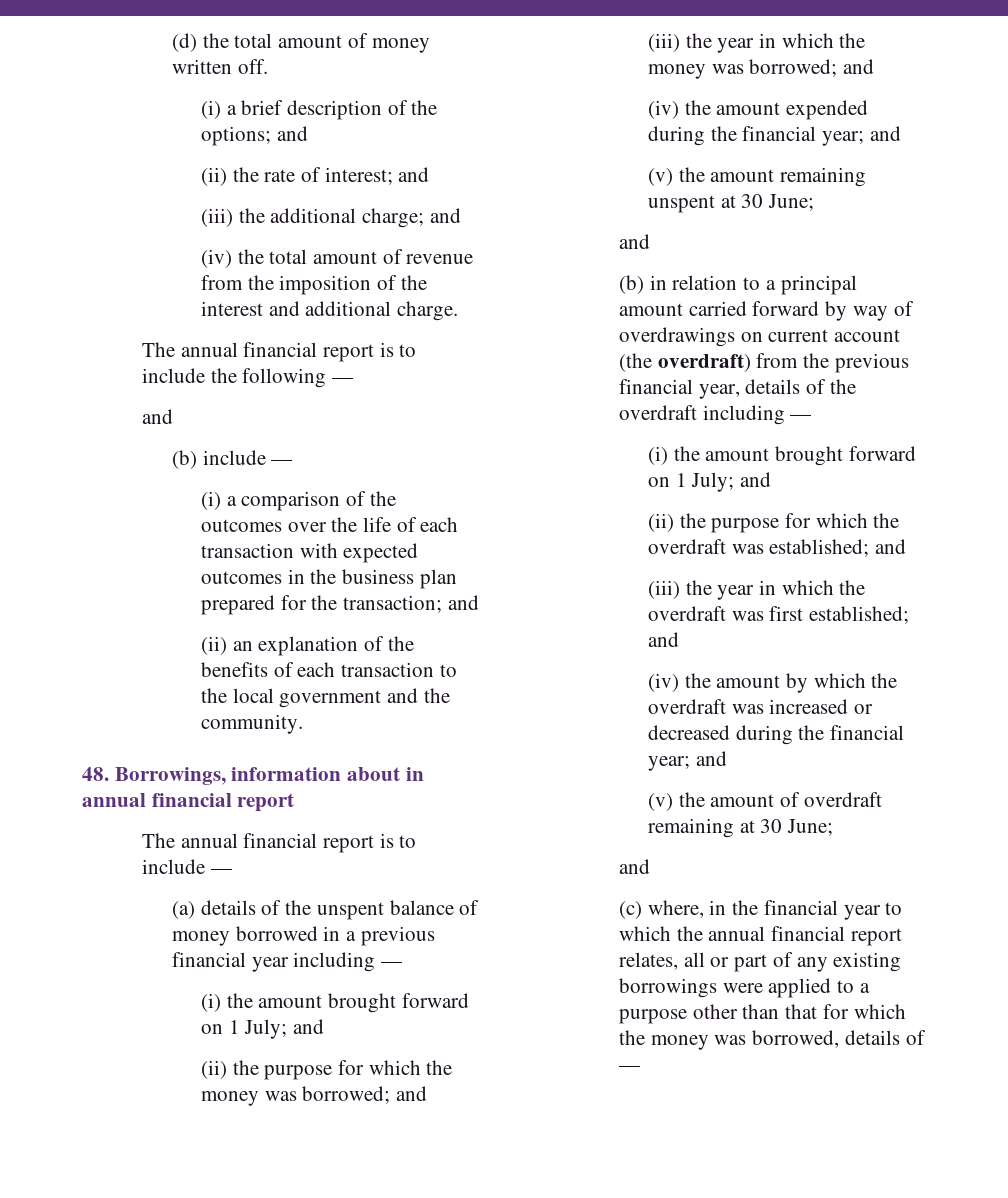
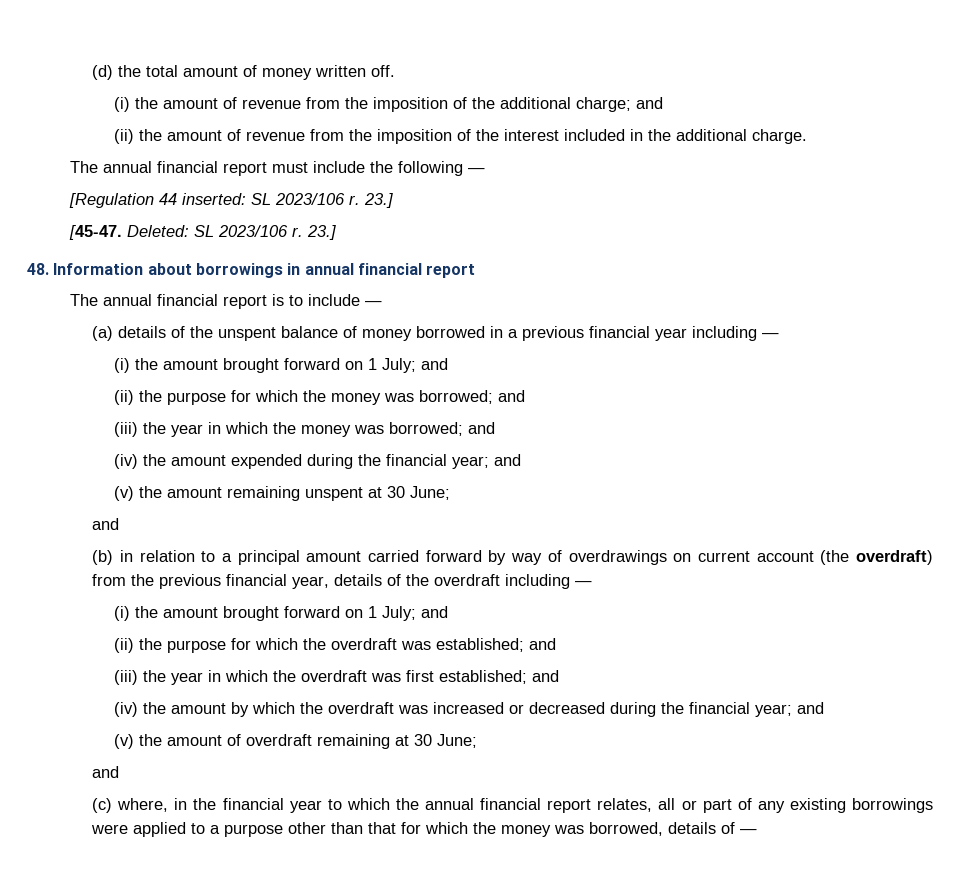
[226,100,438,120] [201,126,308,146] [201,167,430,186] [201,208,234,227] a brief description of the options; and // (ii) the rate of interest; and // (iii) -> [134,97,467,112] the amount of revenue from the imposition of
[201,249,308,268] (iv) the total -> [113,129,162,144] (ii) the
[268,301,300,316] and -> [563,129,671,141] included in the
[379,342,417,357] is to -> [272,162,309,173] must
[142,409,174,424] [172,450,293,469] [201,491,396,511] [201,517,459,532] [201,543,419,563] [201,569,457,589] [201,595,479,615] [201,636,414,656] [201,662,457,677] [201,688,450,708] [201,714,304,734] [82,767,401,785] and // (b) include — // (i) a comparison of the outcomes over the life of each transaction with expected outcomes in the business plan prepared for the transaction; and // (ii) an explanation of the benefits of each transaction to the local government and the community. // 48. Borrowings, information about -> [69,193,394,208] [69,225,337,240] [27,263,283,278] [Regulation 44 inserted: SL 2023/106 r. 23.] // [45-47. Deleted: SL 2023/106 r. 23.] // 48. Information about borrowings

